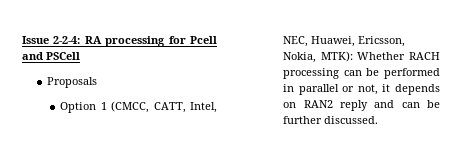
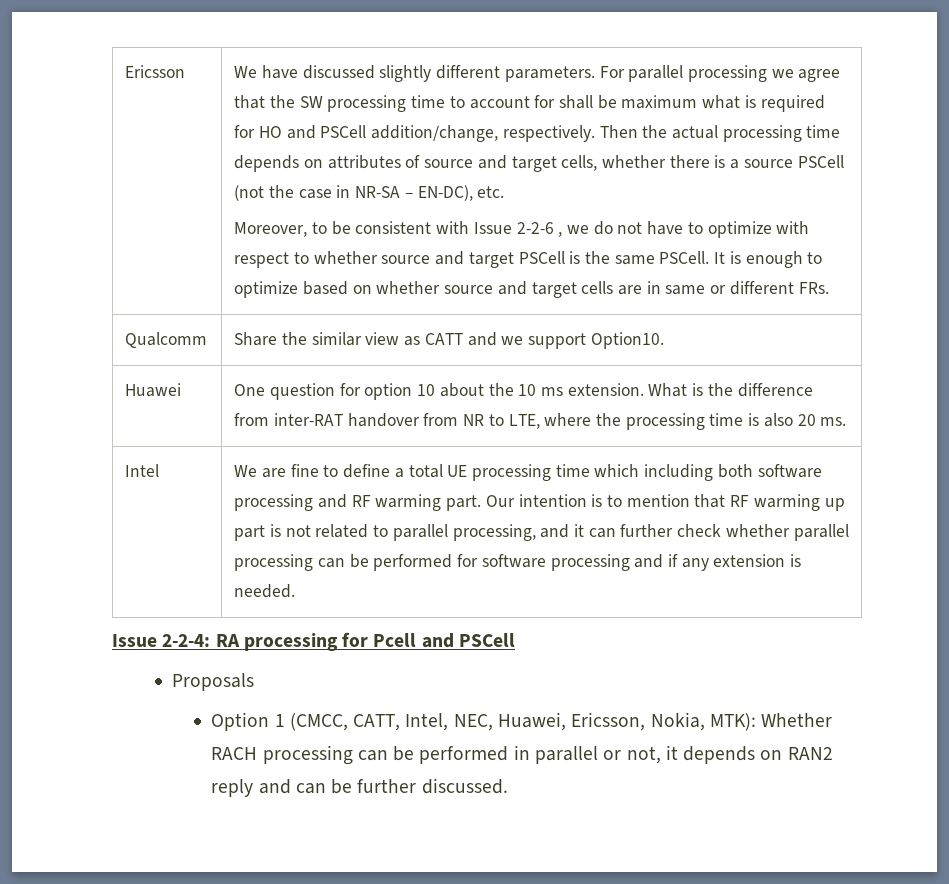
(22, 40) none -> [125,65,186,78] [234,65,841,82] [234,95,825,112] [234,125,841,142] [234,155,844,172] [234,185,505,201] [234,221,810,238] [234,251,823,268] [234,281,829,298] [125,332,208,348] [234,332,664,349] [125,383,182,397] [234,383,813,400] [234,413,847,430] [125,464,160,477] [234,464,822,481] [234,494,845,511] [234,524,849,541] [234,554,802,571] [234,584,296,598] Ericsson | We have discussed slightly different parameters. For parallel processing we agree that the SW processing time to account for shall be maximum what is required for HO and PSCell addition/change, respectively. Then the actual processing time depends on attributes of source and target cells, whether there is a source PSCell (not the case in NR-SA – EN-DC), etc. // Moreover, to be consistent with Issue 2-2-6 , we do not have to optimize with respect to whether source and target PSCell is the same PSCell. It is enough to optimize based on whether source and target cells are in same or different FRs. // Qualcomm | Share the similar view as CATT and we support Option10. // Huawei | One question for option 10 about the 10 ms extension. What is the difference from inter-RAT handover from NR to LTE, where the processing time is also 20 ms. // Intel | We are fine to define a total UE processing time which including both software processing and RF warming part. Our intention is to mention that RF warming up part is not related to parallel processing, and it can further check whether parallel processing can be performed for software processing and if any extension is needed. //

